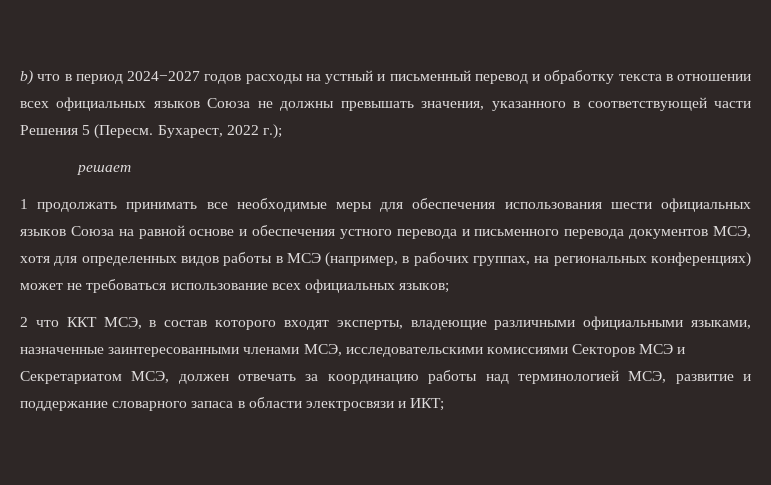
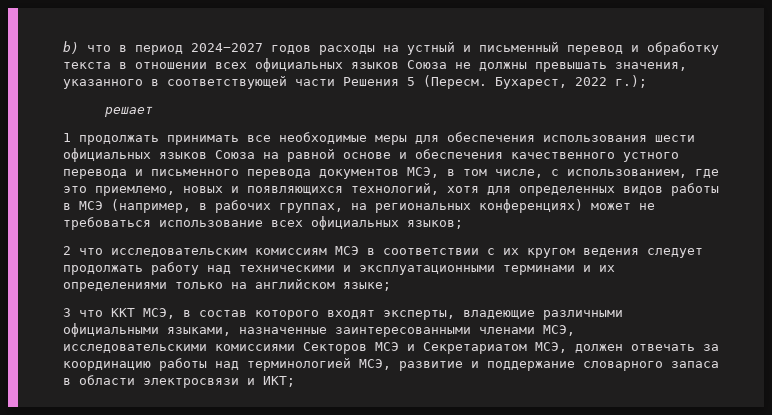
(336, 230) none -> [511,152,615,159] качественного
(751, 232) none -> [447,169,719,178] [63,183,439,196] в том числе, с использованием, где это приемлемо, новых и появляющихся технологий,
(59, 323) none -> [111,246,703,258] [63,262,615,275] [63,279,391,292] [63,308,103,317] исследовательским комиссиям МСЭ в соответствии с их кругом ведения следует продолжать работу над техническими и эксплуатационными терминами и их определениями только на английском языке; // 3 что

